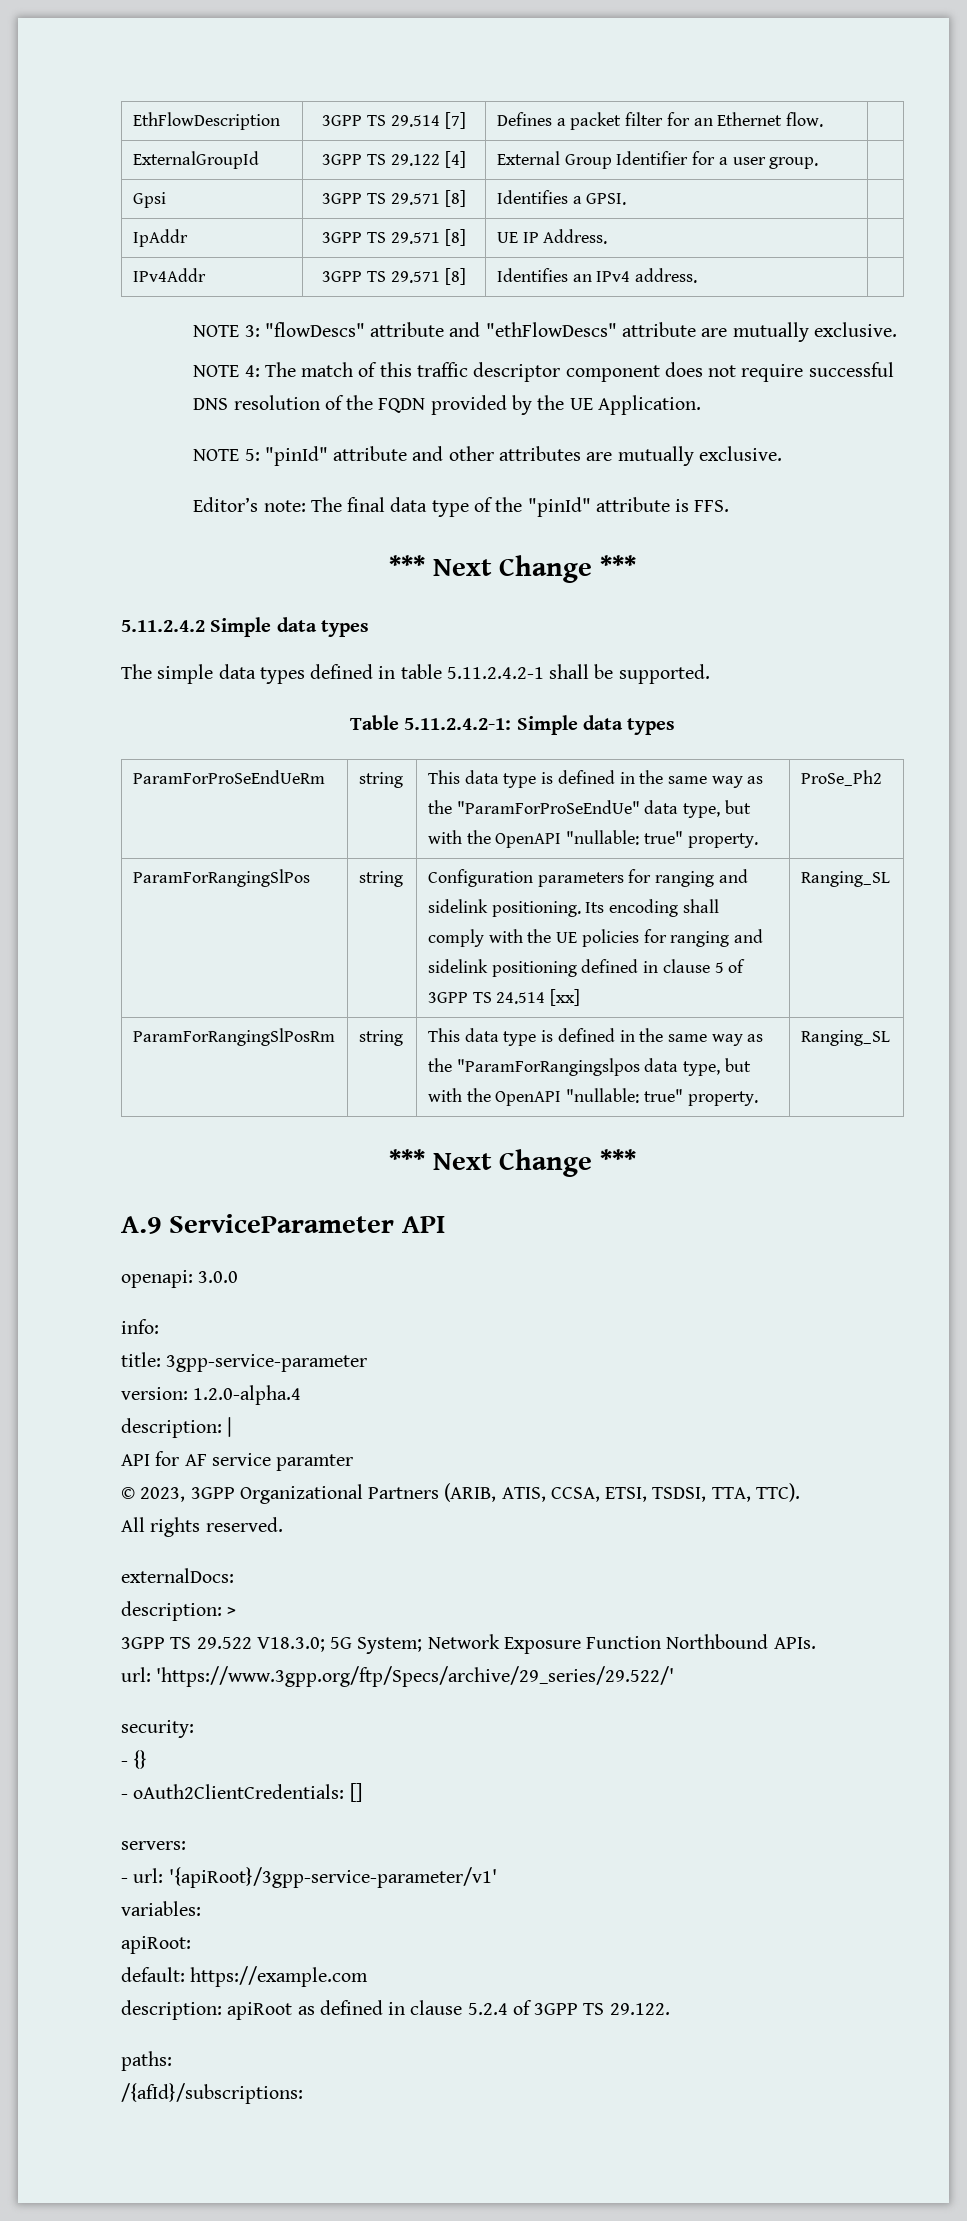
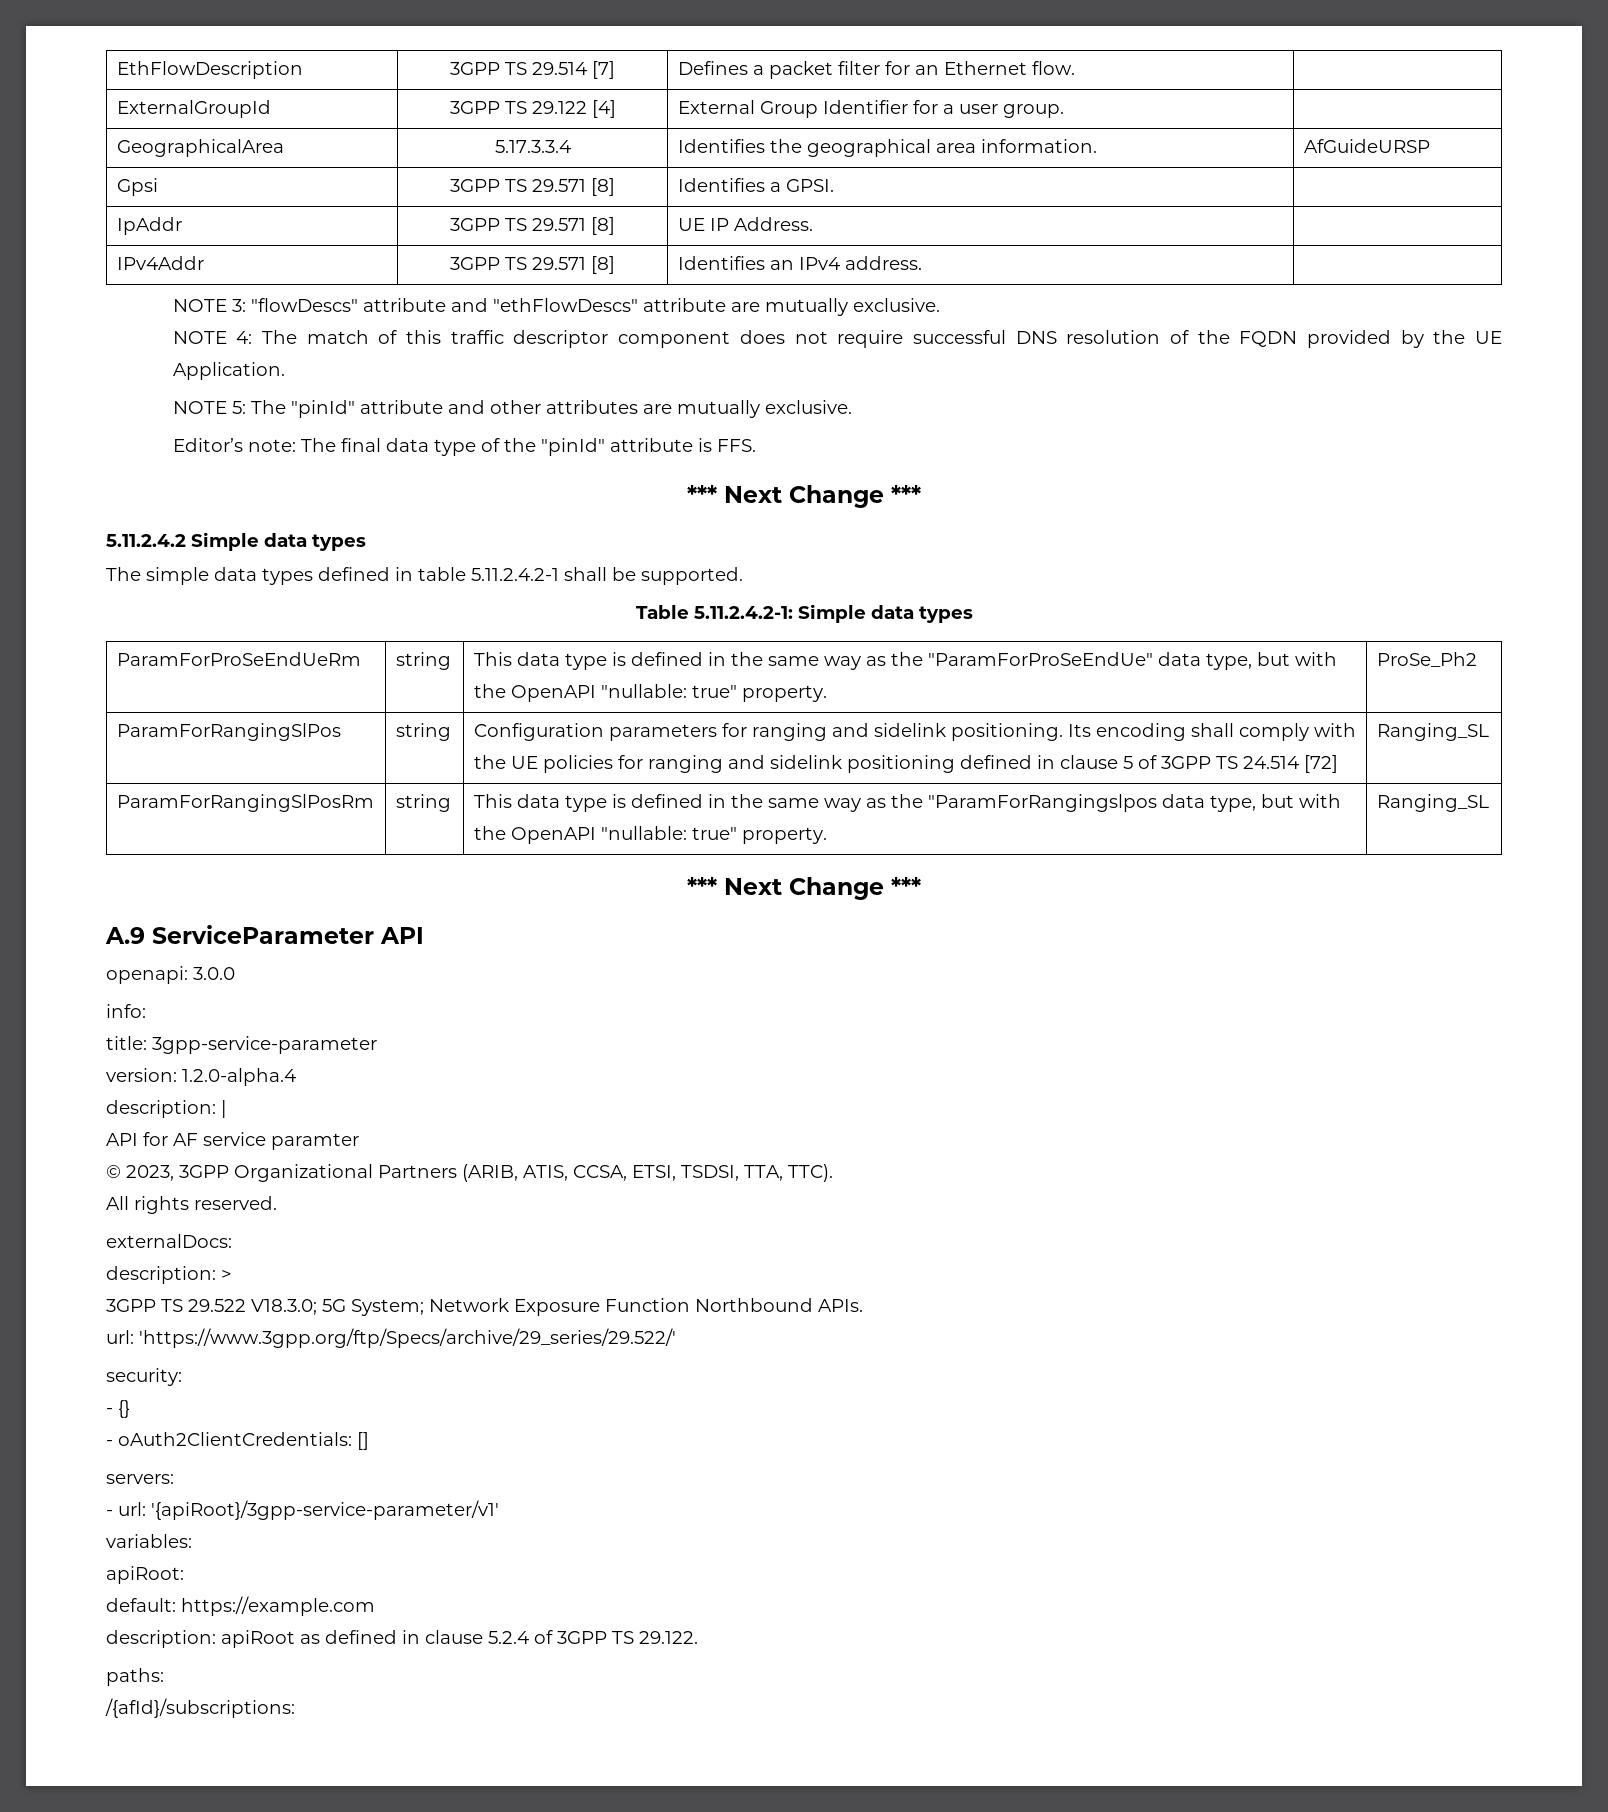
(819, 163) none -> [116,139,284,157] [494,140,571,153] [677,139,1097,157] [1303,139,1430,153] // GeographicalArea | 5.17.3.3.4 | Identifies the geographical area information. | AfGuideURSP
(260, 455) none -> [250,400,286,414] The
[550,989,581,1006] [xx] -> [1303,755,1338,773] [72]

